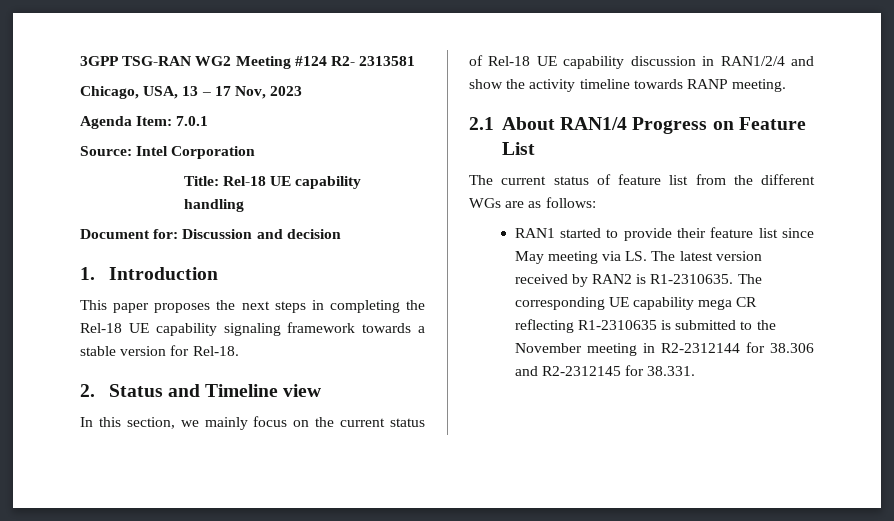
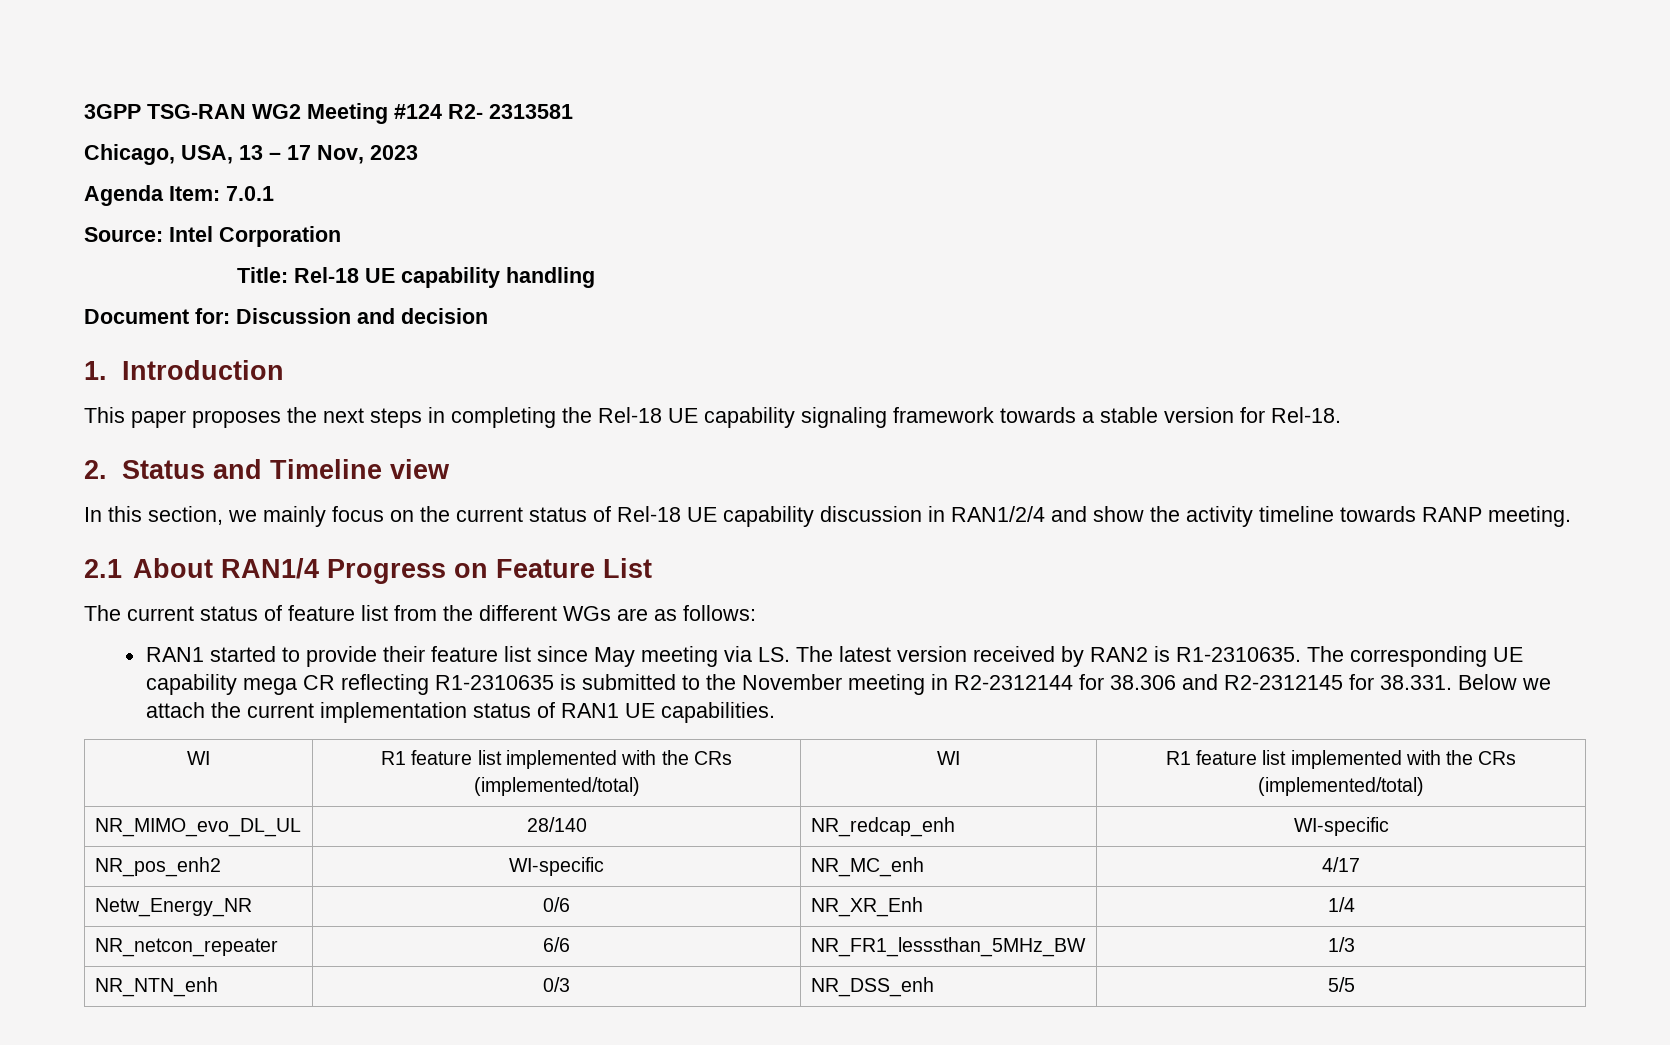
(696, 371) none -> [1457,674,1551,690] [145,702,775,723] [187,751,210,765] [381,750,732,769] [473,777,640,796] [936,751,960,765] [1165,750,1517,769] [1258,777,1424,796] [94,818,301,837] [526,817,587,832] [810,817,955,837] [1293,817,1389,836] [94,857,221,877] [509,857,604,876] [810,857,924,877] [1322,857,1360,872] [94,898,252,917] [543,897,570,912] [810,897,923,917] [1327,897,1355,912] [94,938,278,957] [543,937,570,952] [810,937,1086,957] [1327,937,1355,952] [94,977,218,997] [543,977,570,992] [810,977,934,997] [1327,977,1355,992] Below we attach the current implementation status of RAN1 UE capabilities. // WI | R1 feature list implemented with the CRs (implemented/total) | WI | R1 feature list implemented with the CRs (implemented/total) // NR_MIMO_evo_DL_UL | 28/140 | NR_redcap_enh | WI-specific // NR_pos_enh2 | WI-specific | NR_MC_enh | 4/17 // Netw_Energy_NR | 0/6 | NR_XR_Enh | 1/4 // NR_netcon_repeater | 6/6 | NR_FR1_lesssthan_5MHz_BW | 1/3 // NR_NTN_enh | 0/3 | NR_DSS_enh | 5/5

